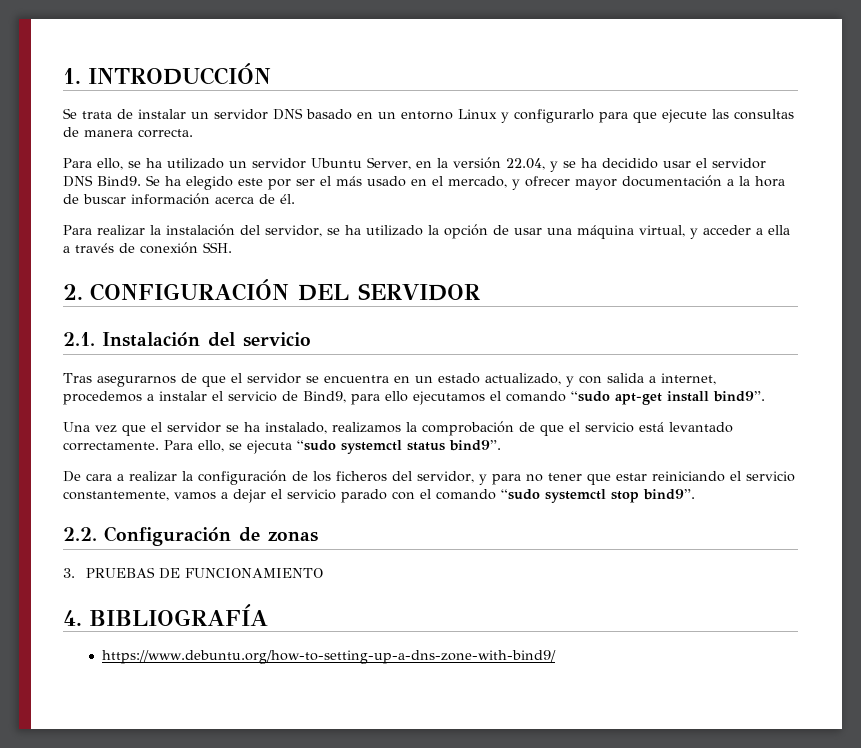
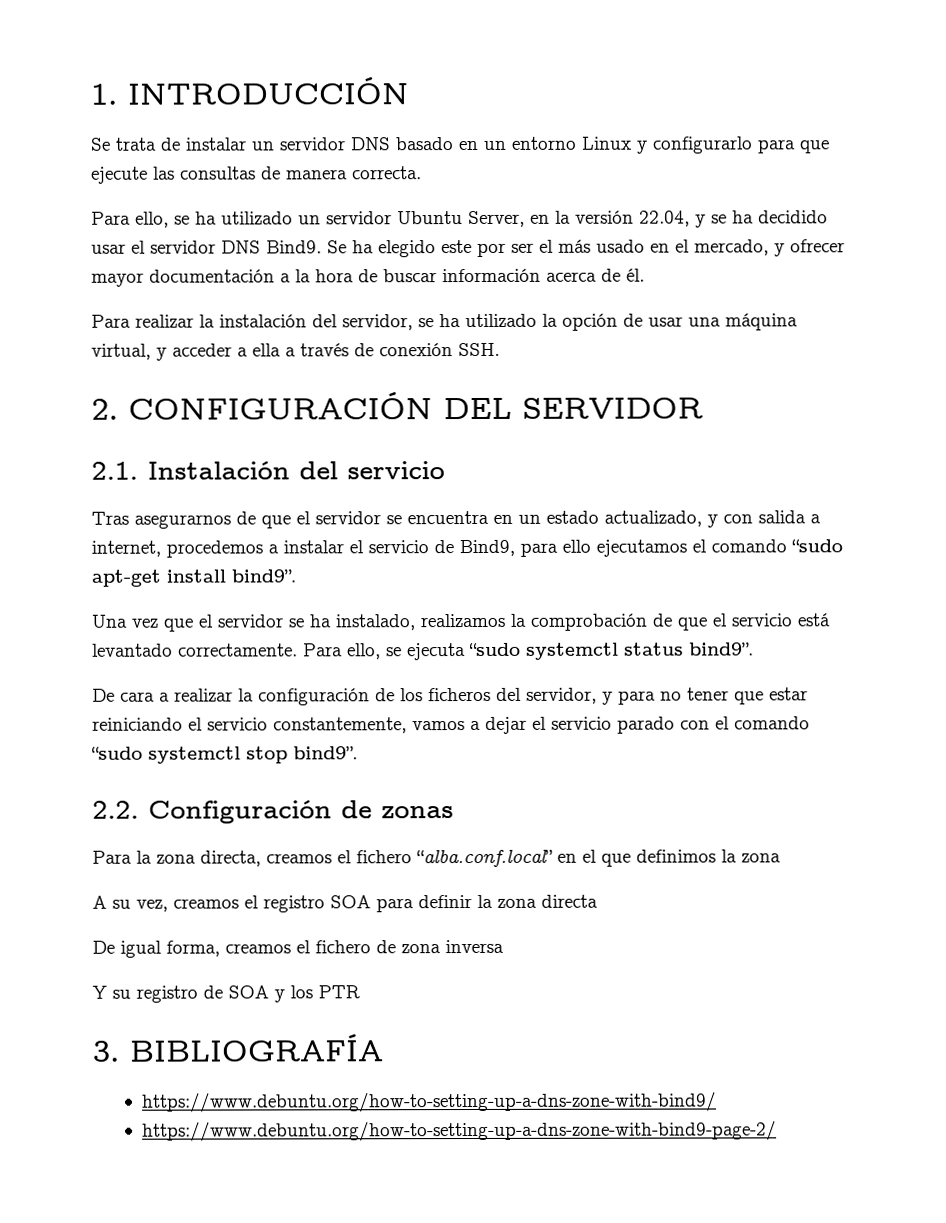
[63,567,324,579] [63,610,82,626] 3. PRUEBAS DE FUNCIONAMIENTO // 4. -> [92,849,781,868] [92,894,598,913] [92,939,504,958] [92,985,360,1003] [92,1040,120,1062] Para la zona directa, creamos el fichero “alba.conf.local” en el que definimos la zona // A su vez, creamos el registro SOA para definir la zona directa // De igual forma, creamos el fichero de zona inversa // Y su registro de SOA y los PTR // 3.
(557, 657) none -> [142,1120,778,1142] // https://www.debuntu.org/how-to-setting-up-a-dns-zone-with-bind9-page-2/

